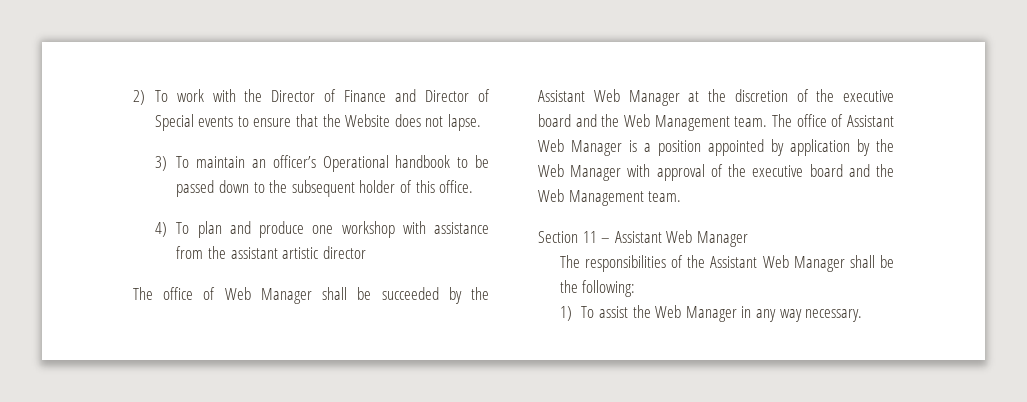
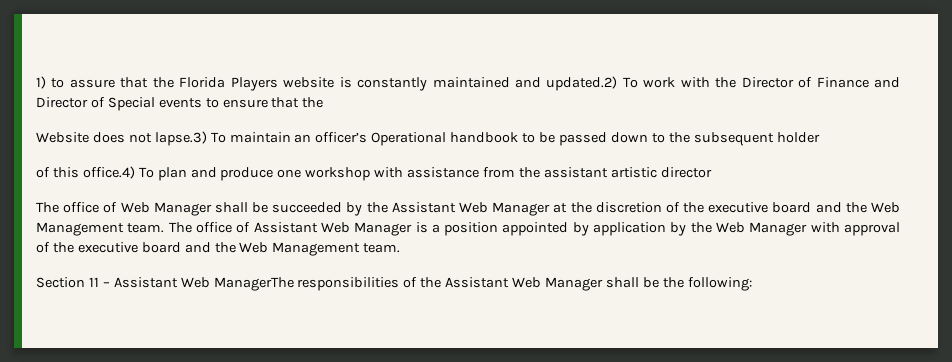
[133,90,145,105] 2) -> [36,76,618,91] 1) to assure that the Florida Players website is constantly maintained and updated.2)
(341, 120) none -> (324, 102) //
[448,114,482,131] [154,156,167,171] lapse. // 3) -> [154,131,207,146] lapse.3)
(396, 186) none -> (820, 137) //
[439,180,474,193] [154,222,167,237] office. // 4) -> [82,166,135,179] office.4)
[696,231,748,247] [559,255,580,268] Manager // The -> [213,277,294,291] ManagerThe
[559,305,863,322] // 1) To assist the Web Manager in any way necessary. -> (752, 284) none

